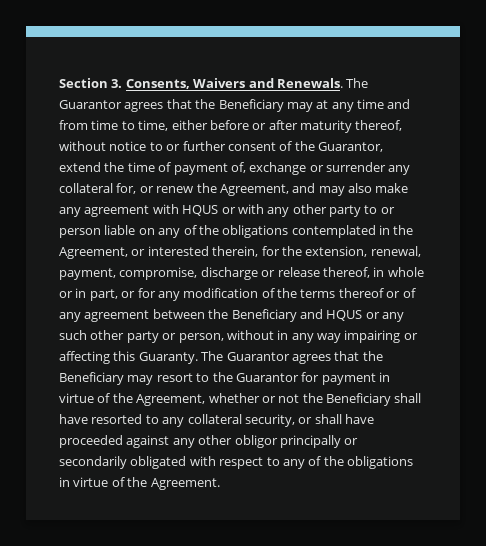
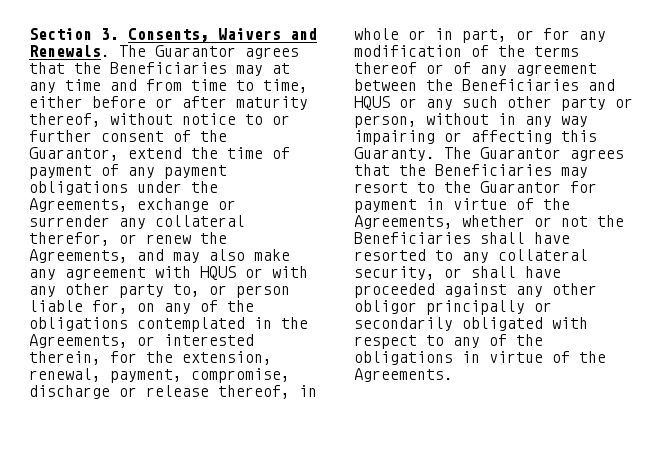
[218,99,284,112] Beneficiary -> [110,62,227,74] Beneficiaries
[230,162,246,173] of, -> [101,164,227,179] [29,181,218,195] [29,198,128,212] of any payment obligations under the Agreements,
[116,183,137,194] for, -> [29,232,110,246] therefor,
[219,184,289,196] Agreement, -> [29,249,128,263] Agreements,
[364,205,378,214] to -> [173,284,200,297] to,
(136, 230) none -> [92,300,128,314] for,
[59,247,128,259] Agreement, -> [29,334,128,348] Agreements,
[231,309,297,322] Beneficiary -> [462,79,579,91] Beneficiaries
[59,372,124,385] Beneficiary -> [435,164,552,176] Beneficiaries
[136,394,206,406] Agreement, -> [354,215,453,229] Agreements,
[326,393,391,406] Beneficiary -> [354,232,471,244] Beneficiaries
[150,478,220,490] Agreement. -> [354,368,453,382] Agreements.

